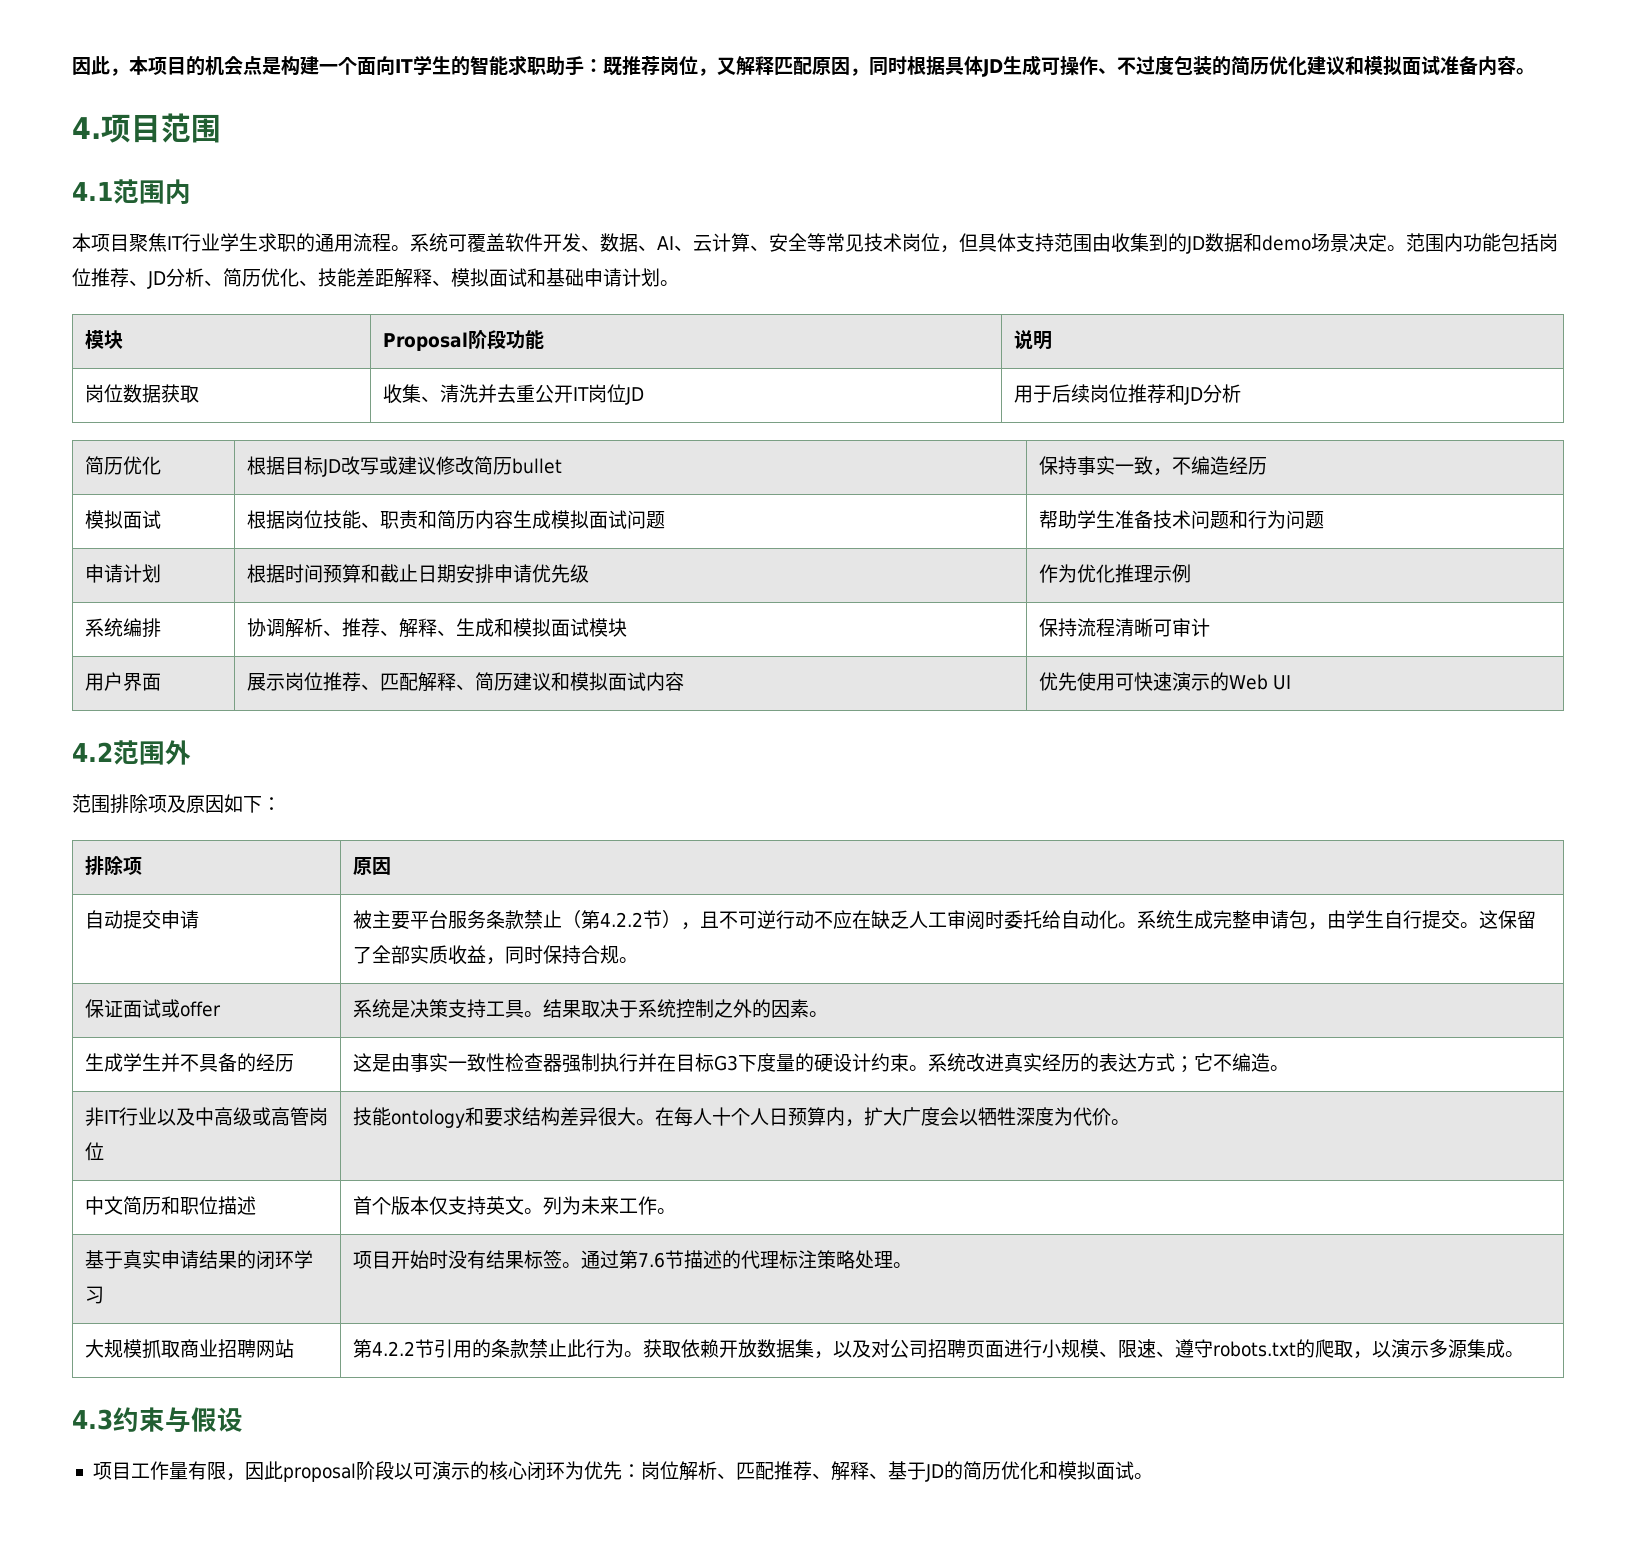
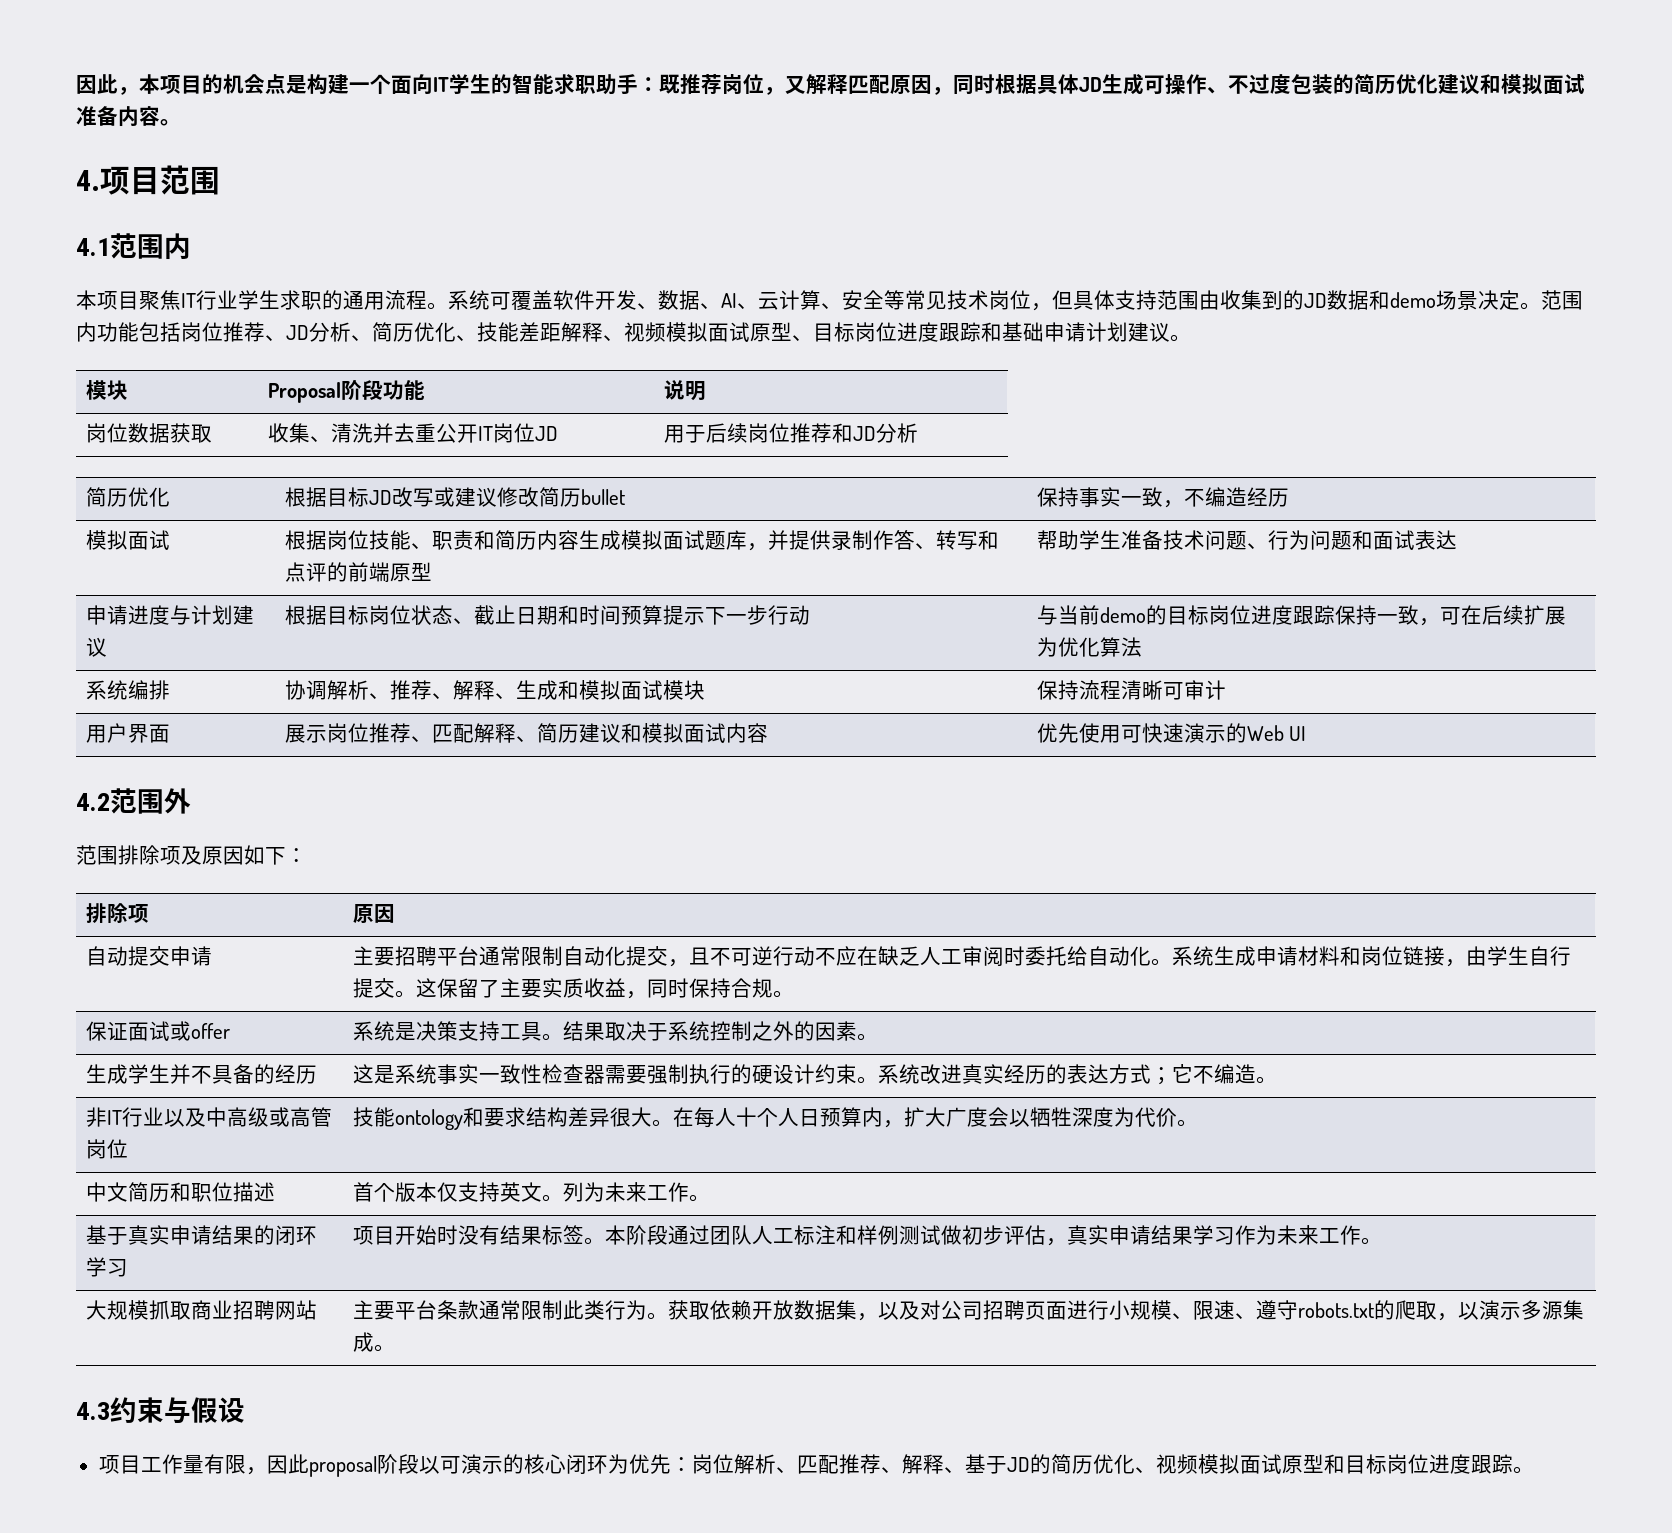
[451,268,527,287] 模拟面试 -> [624,322,981,342] 视频模拟面试原型、目标岗位进度跟踪
(660, 277) none -> [1128,322,1170,342] 建议
[626,510,665,529] 问题 -> [704,530,999,551] [284,562,432,582] 题库，并提供录制作答、转写和点评的前端原型
[1228,510,1248,529] 和 -> [1246,543,1268,549] 、
[84,564,161,583] [246,564,589,584] [1038,564,1191,583] // 申请计划 | 根据时间预算和截止日期安排申请优先级 | 作为优化推理示例 -> [1351,530,1457,550] [85,605,254,625] [85,637,107,657] [284,605,810,625] [1036,605,1566,626] [1036,637,1142,657] 和面试表达 // 申请进度与计划建议 | 根据目标岗位状态、截止日期和时间预算提示下一步行动 | 与当前demo的目标岗位进度跟踪保持一致，可在后续扩展为优化算法
[352,910,681,930] 被主要平台服务条款禁止（第4.2.2节） -> [352,946,668,966] 主要招聘平台通常限制自动化提交
[1212,910,1308,929] 完整申请包 -> [1255,946,1445,966] 申请材料和岗位链接
[371,945,410,964] 全部 -> [499,978,542,998] 主要
[390,1053,410,1072] 由 -> [394,1064,437,1084] 系统
(562, 1063) none -> [604,1065,647,1084] 需要
[637,1053,795,1072] 并在目标G3下度量 -> (731, 1074) none
[580,1250,893,1269] 通过第7.6节描述的代理标注策略处理 -> [604,1225,1361,1246] 本阶段通过团队人工标注和样例测试做初步评估，真实申请结果学习作为未来工作
[352,1339,586,1358] 第4.2.2节引用的条款禁止此 -> [352,1300,605,1320] 主要平台条款通常限制此类
[1038,1461,1134,1480] 和模拟面试 -> [1134,1454,1513,1474] 、视频模拟面试原型和目标岗位进度跟踪

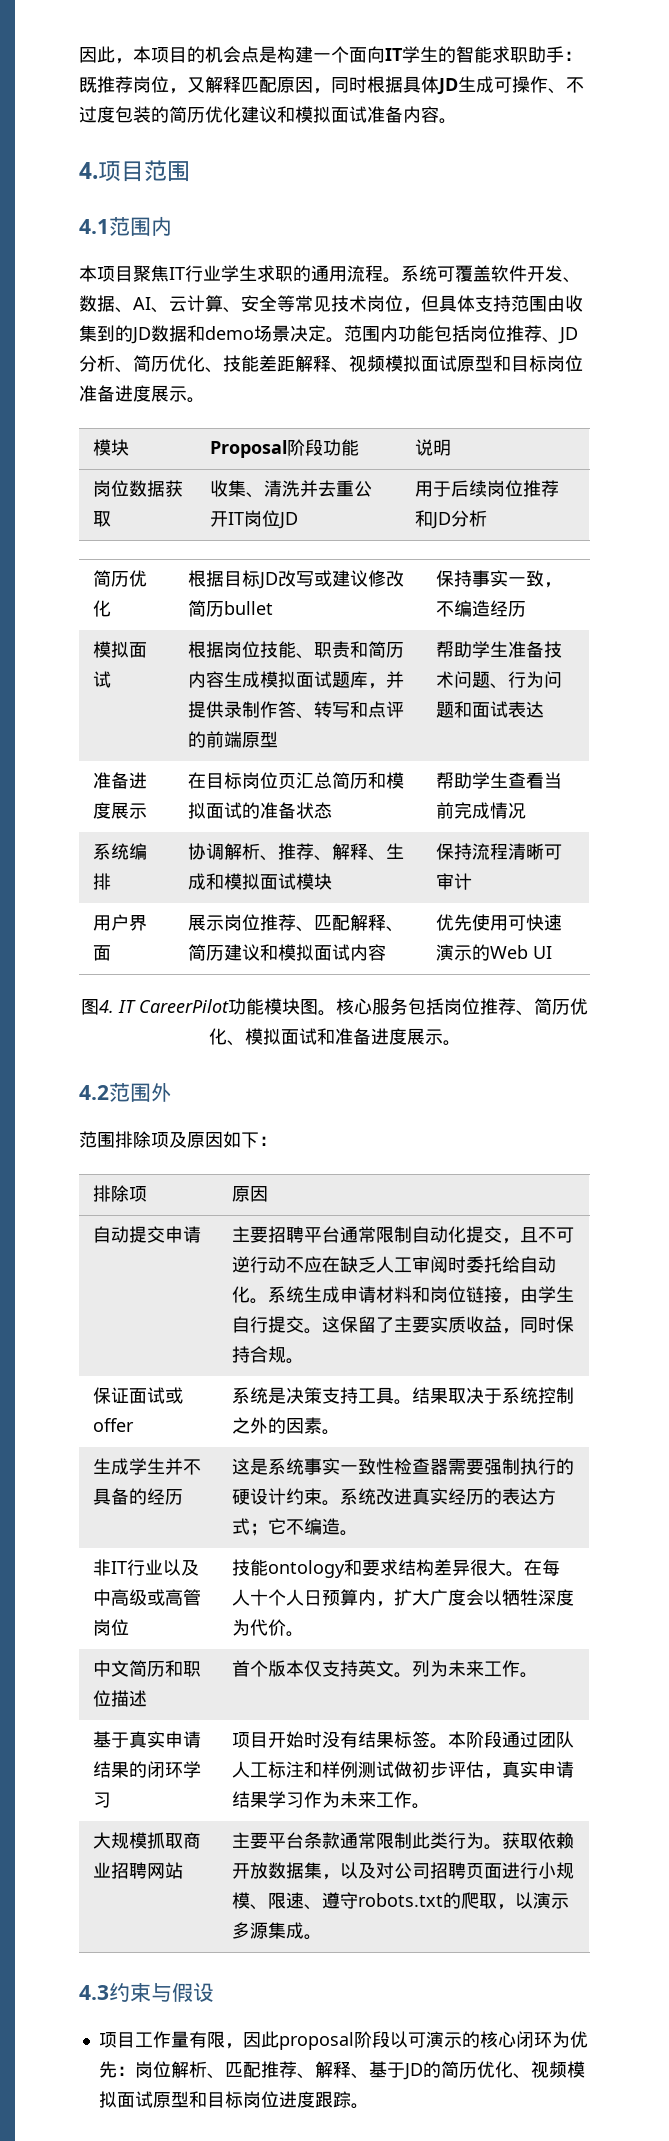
[792,322,1170,342] 、目标岗位进度跟踪和基础申请计划建议 -> [493,355,583,372] [79,385,187,402] 和目标岗位准备进度展示
[85,605,254,625] [85,637,107,657] [284,605,810,625] [1036,605,1566,626] [1036,637,1142,657] 申请进度与计划建议 | 根据目标岗位状态、截止日期和时间预算提示下一步行动 | 与当前demo的目标岗位进度跟踪保持一致，可在后续扩展为优化算法 -> [92,772,147,789] [92,802,147,819] [187,772,404,789] [187,802,332,819] [435,772,562,789] [435,802,526,819] 准备进度展示 | 在目标岗位页汇总简历和模拟面试的准备状态 | 帮助学生查看当前完成情况
(1307, 733) none -> [81,998,588,1016] [208,1028,461,1046] // 图4. IT CareerPilot功能模块图。核心服务包括岗位推荐、简历优化、模拟面试和准备进度展示。

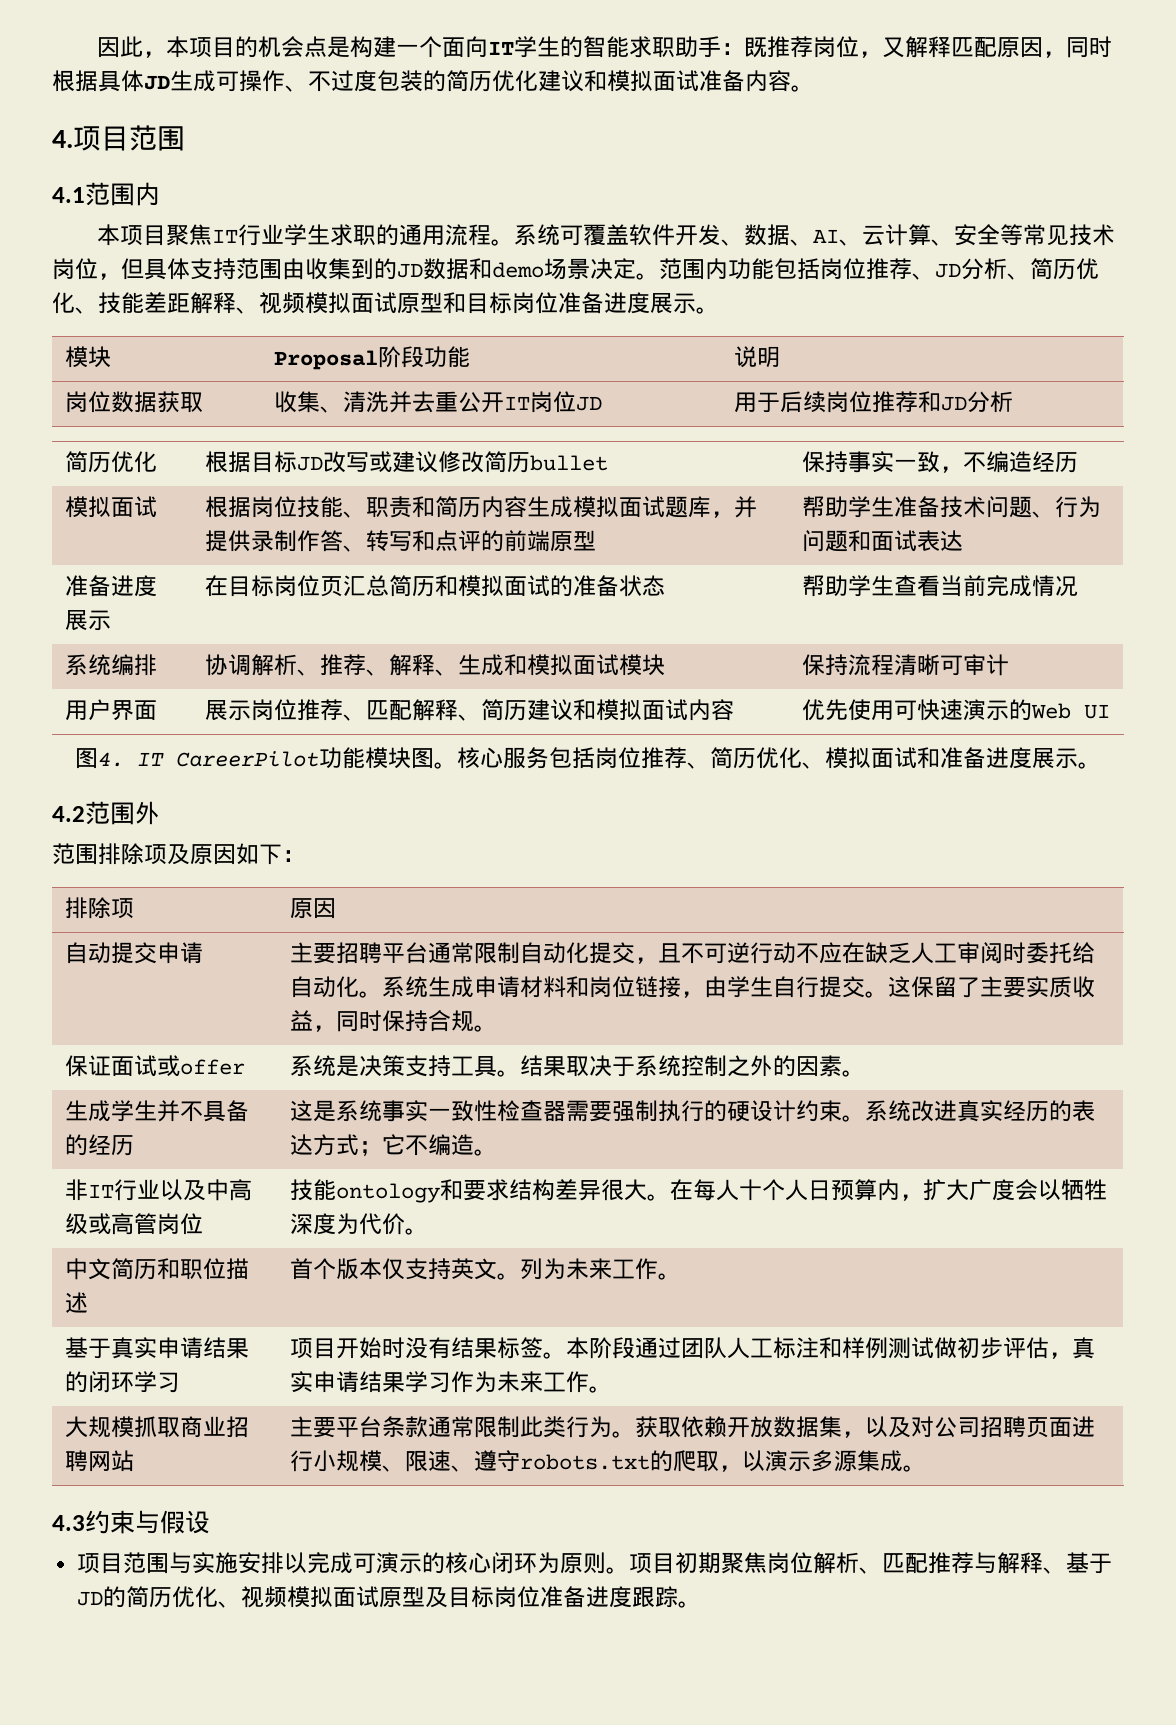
[134,2031,408,2050] 工作量有限，因此proposal阶段以 -> [122,1552,353,1574] 范围与实施安排以完成
[569,2031,588,2048] [98,2061,135,2078] 优先： -> [559,1552,767,1574] 原则。项目初期聚焦
[296,2073,315,2079] 、 -> [973,1552,997,1573] 与
[188,2091,279,2108] 和目标岗位 -> [424,1586,586,1608] 及目标岗位准备

